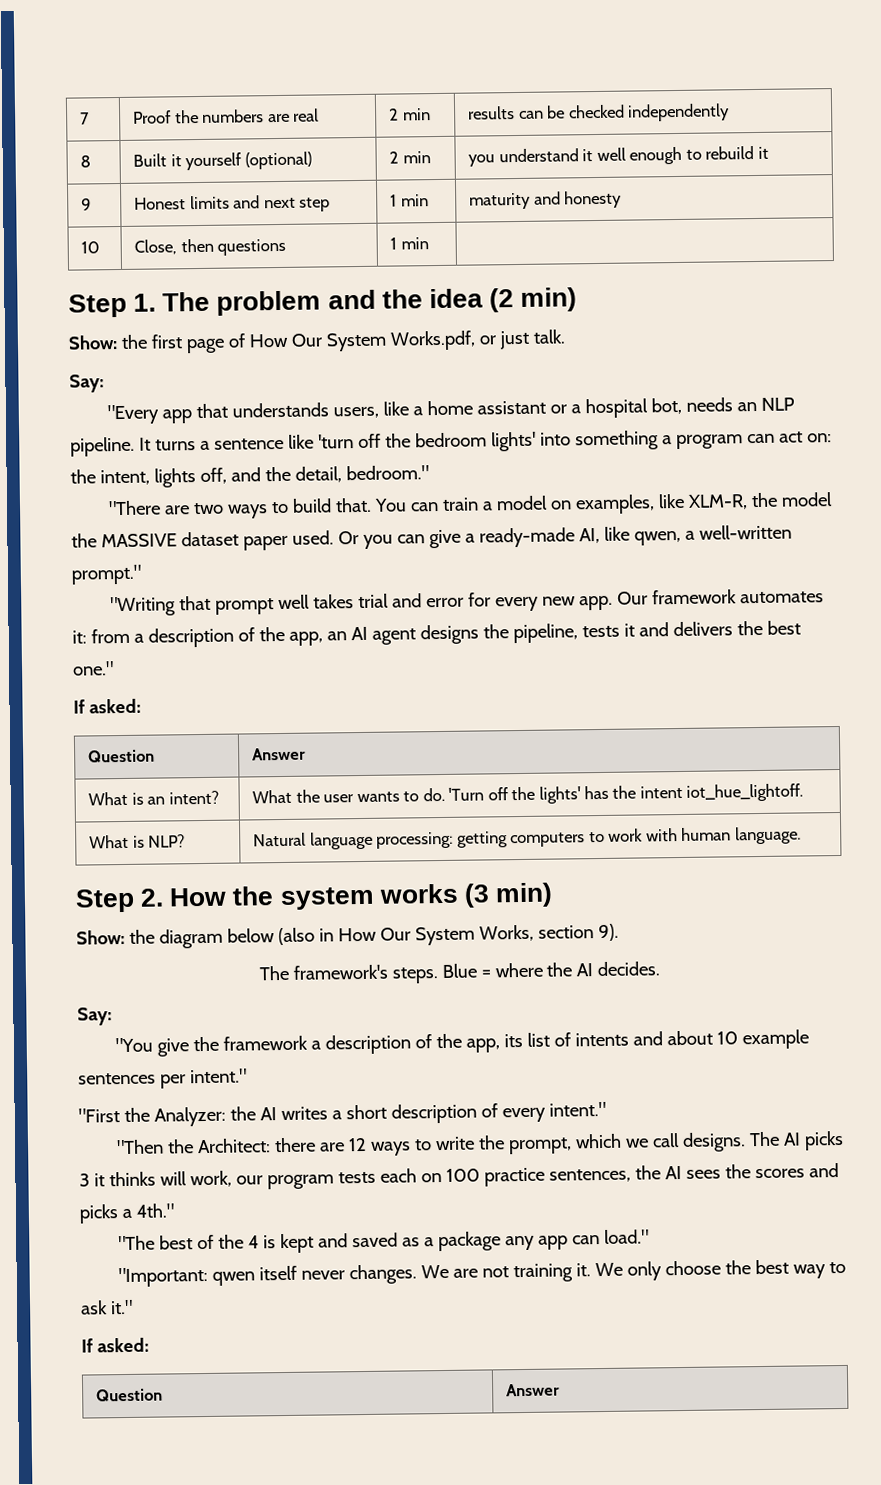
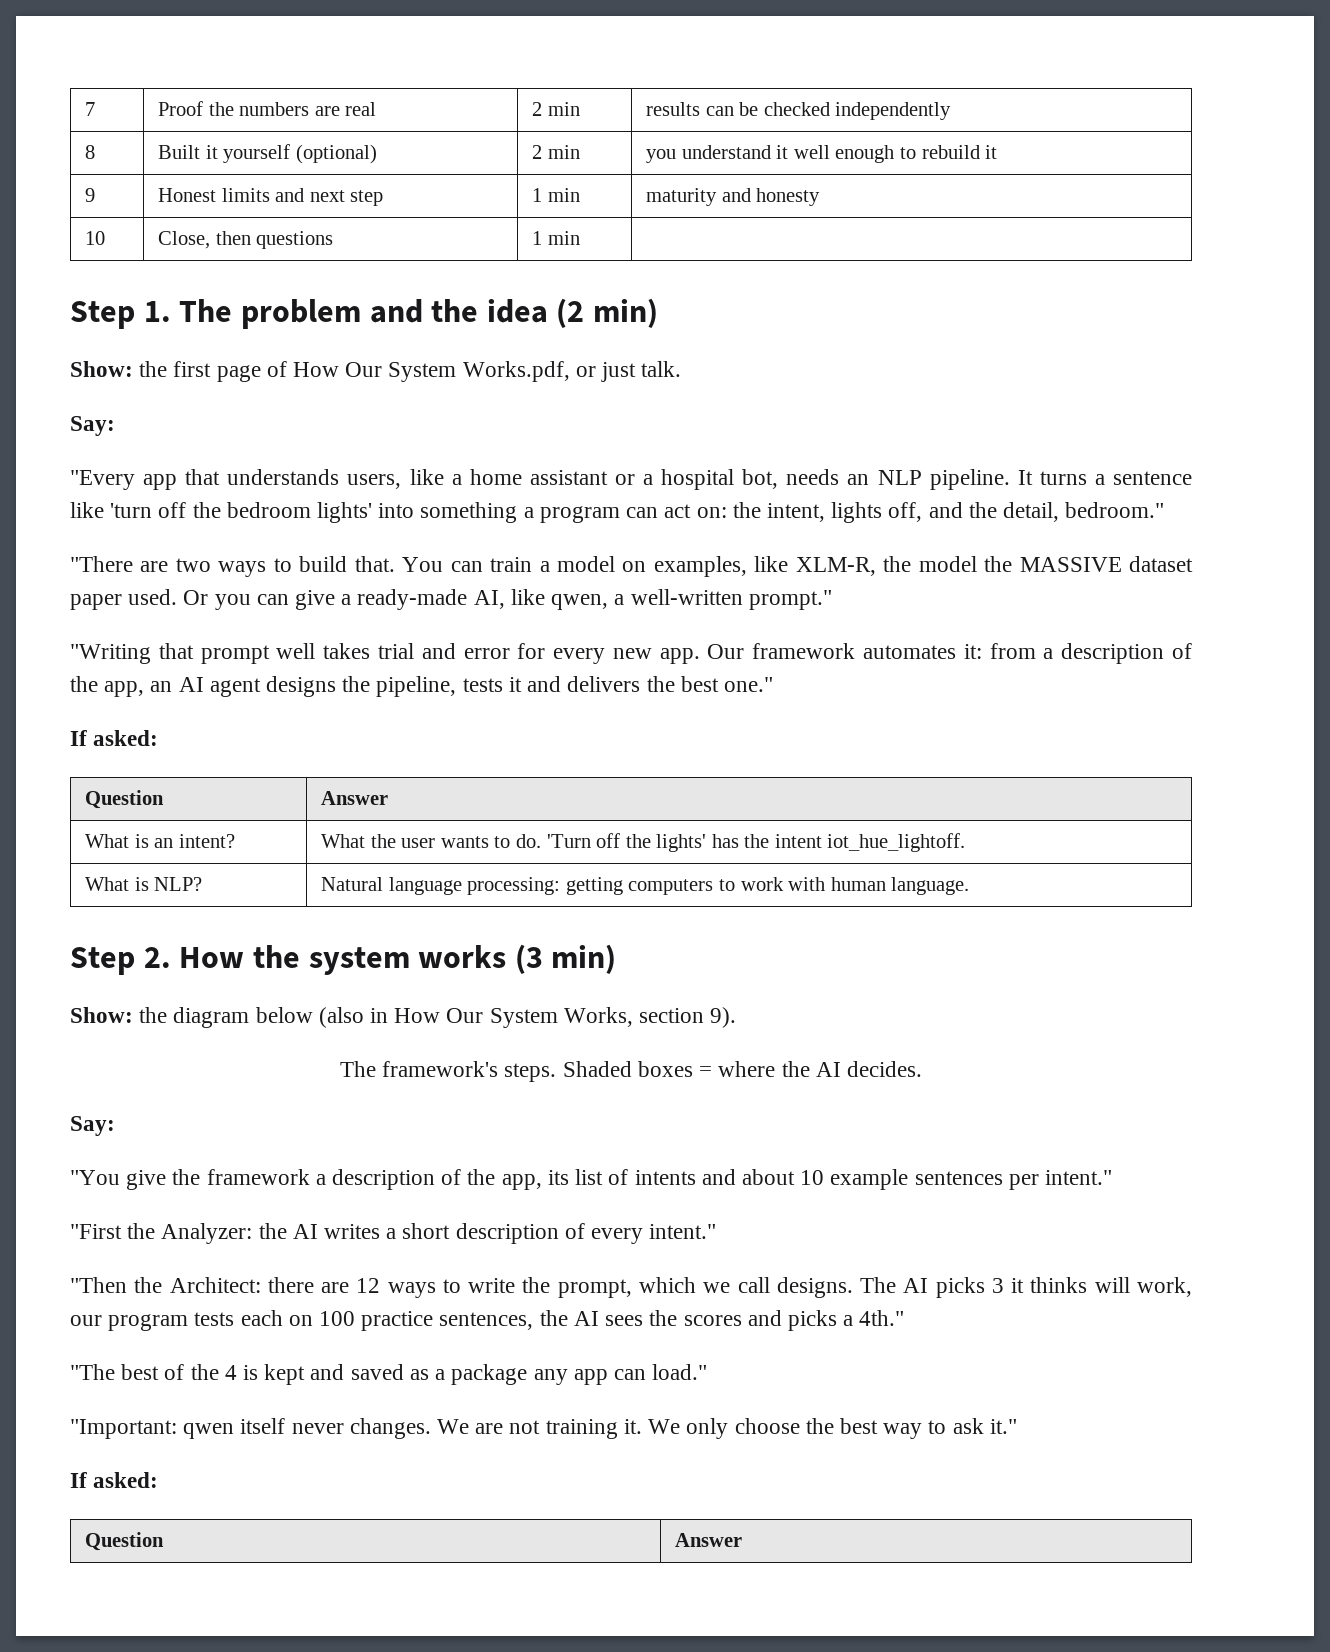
[441,963,477,979] Blue -> [562,1061,693,1077] Shaded boxes

